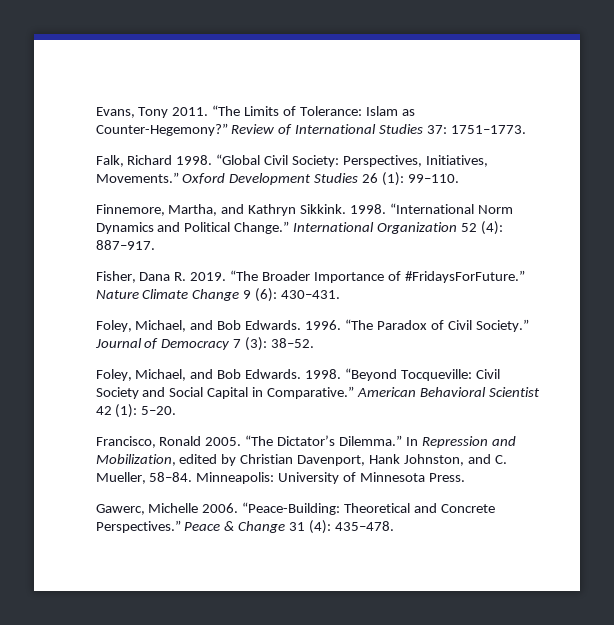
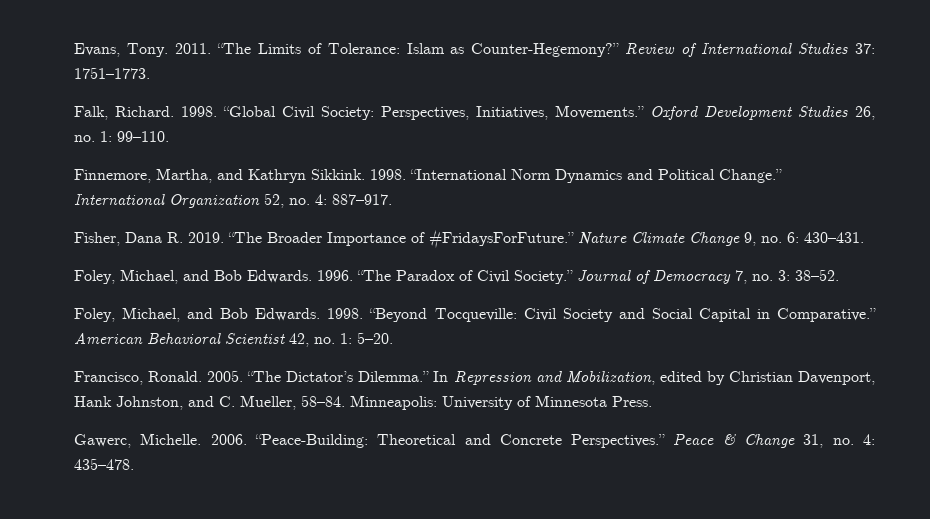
[138,107,169,118] Tony -> [126,43,168,57] Tony.
[127,155,173,165] Richard -> [115,106,175,117] Richard.
[362,172,405,186] 26 (1): -> [855,106,876,120] [74,131,113,142] 26, no. 1:
[461,221,503,235] 52 (4): -> [264,193,328,208] 52, no. 4:
[243,288,278,302] 9 (6): -> [744,232,800,246] 9, no. 6:
[233,337,268,351] 7 (3): -> [735,270,791,284] 7, no. 3:
[95,404,138,418] 42 (1): -> [289,333,353,347] 42, no. 1:
[159,436,202,446] Ronald -> [148,371,203,382] Ronald.
[148,503,199,513] Michelle -> [140,433,202,445] Michelle.
[289,520,332,534] 31 (4): -> [803,434,875,448] 31, no. 4:

